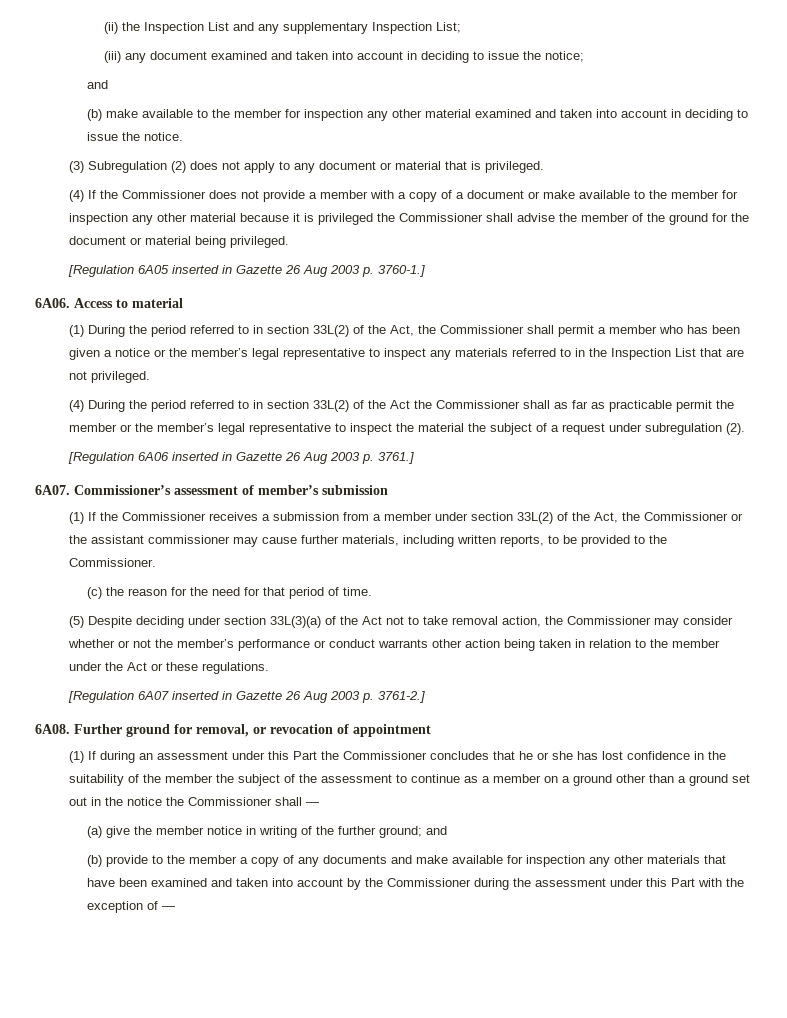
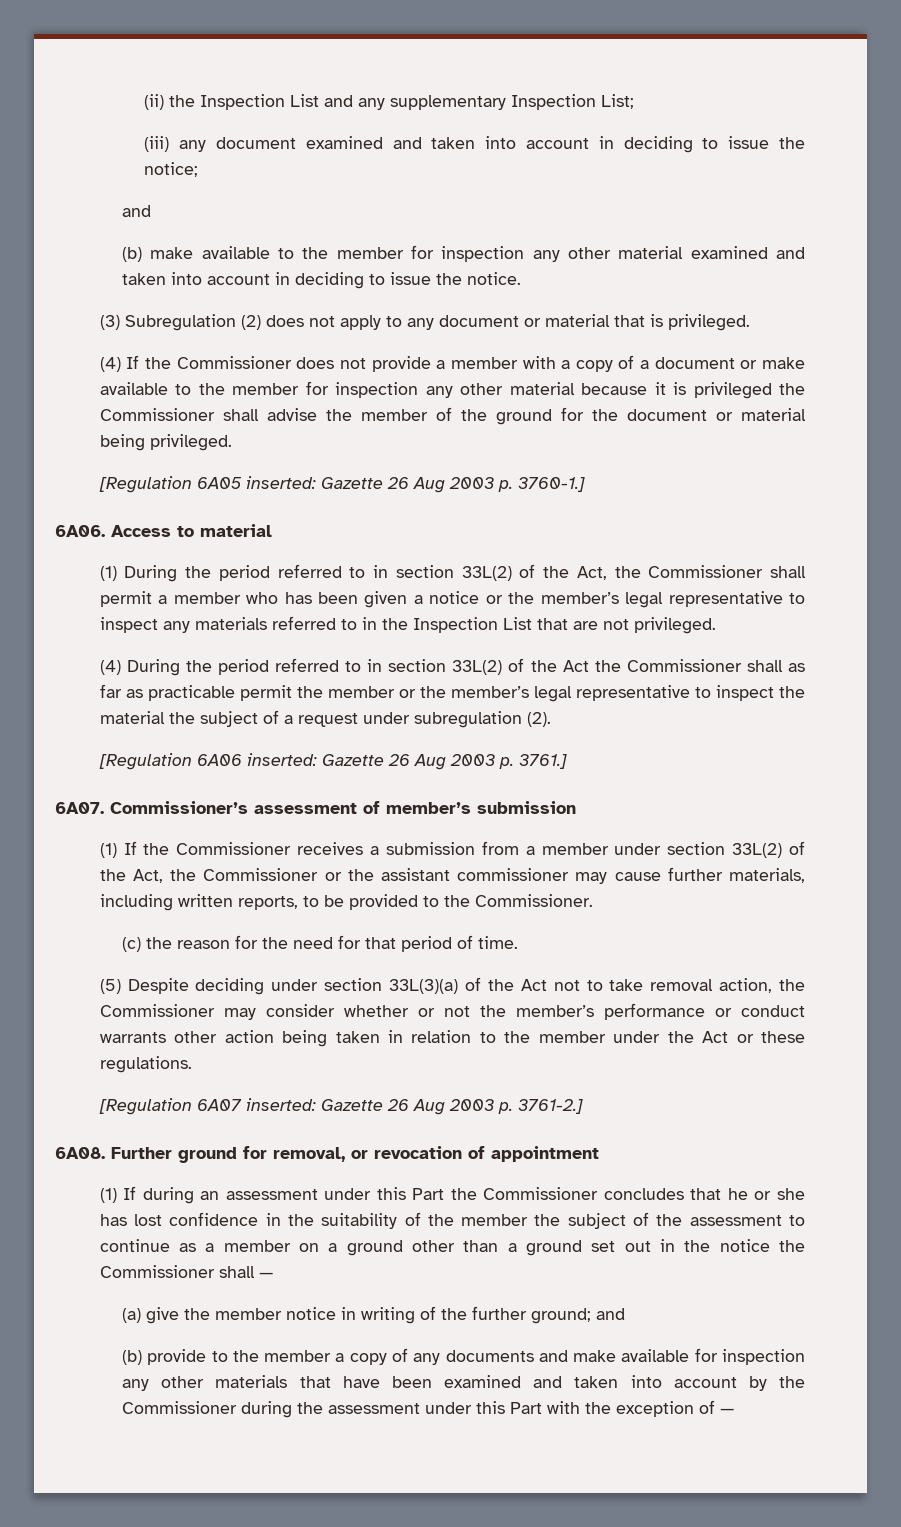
[172,265,233,274] inserted in -> [245,476,316,489] inserted:
[172,452,233,461] inserted in -> [246,753,317,766] inserted:
[172,691,233,700] inserted in -> [245,1098,316,1111] inserted:

